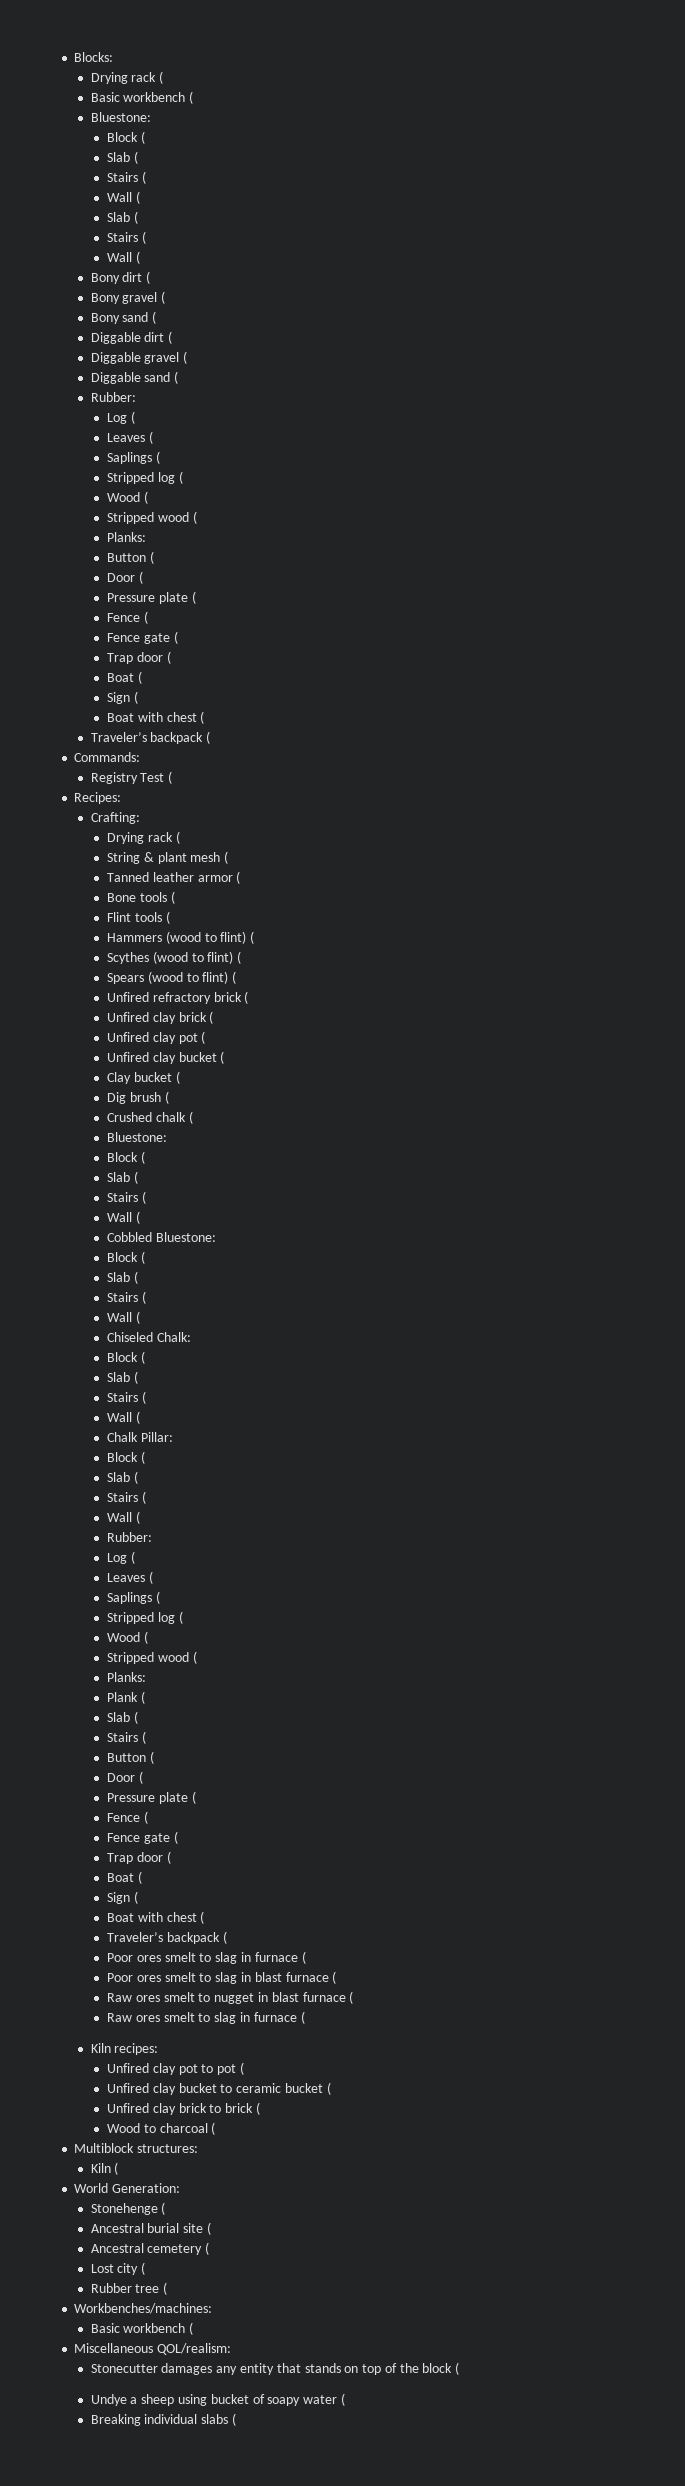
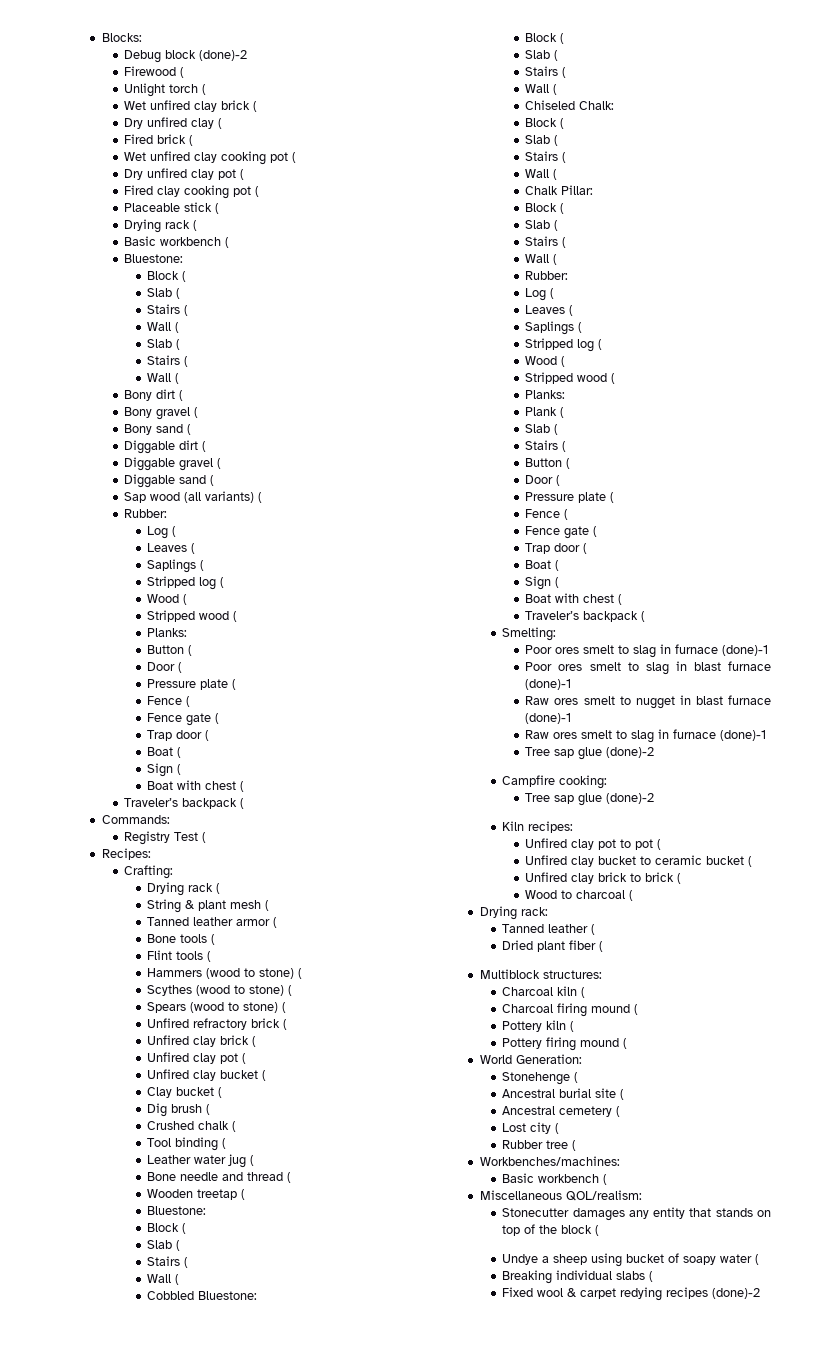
(114, 57) none -> [124,50,248,63] [124,66,185,78] [124,83,207,97] [124,100,258,112] [124,117,223,129] [124,134,194,146] [124,151,297,165] [124,168,245,180] [124,185,260,199] [124,202,220,214] // Debug block (done)-2 // Firewood ( // Unlight torch ( // Wet unfired clay brick ( // Dry unfired clay ( // Fired brick ( // Wet unfired clay cooking pot ( // Dry unfired clay pot ( // Fired clay cooking pot ( // Placeable stick (
(179, 377) none -> [124,491,263,503] // Sap wood (all variants) (
[220,931,247,944] flint) -> [259,968,295,979] stone)
[207,951,234,964] flint) -> [249,985,285,996] stone)
[202,971,229,984] flint) -> [243,1002,279,1013] stone)
(193, 1117) none -> [147,1137,227,1151] [147,1154,255,1168] [147,1172,292,1183] [147,1189,246,1200] // Tool binding ( // Leather water jug ( // Bone needle and thread ( // Wooden treetap (
(227, 1937) none -> [502,627,557,641] // Smelting:
[301,1951,306,1964] ( -> [722,645,769,656] (done)-1
[332,1971,337,1984] ( -> [525,679,572,690] (done)-1
[349,1991,354,2004] ( -> [525,713,572,724] (done)-1
[300,2011,305,2024] ( -> [720,730,767,741] [525,747,655,760] [502,775,608,789] [525,793,655,806] (done)-1 // Tree sap glue (done)-2 // Campfire cooking: // Tree sap glue (done)-2
[74,2143,199,2153] [90,2163,111,2173] Multiblock structures: // Kiln -> [479,906,548,920] [502,924,596,935] [502,940,604,952] [479,969,602,979] [502,986,586,998] [502,1003,639,1017] [502,1020,575,1032] [502,1037,620,1051] Drying rack: // Tanned leather ( // Dried plant fiber ( // Multiblock structures: // Charcoal kiln ( // Charcoal firing mound ( // Pottery kiln ( // Pottery firing mound
(237, 2419) none -> [502,1287,761,1301] // Fixed wool & carpet redying recipes (done)-2

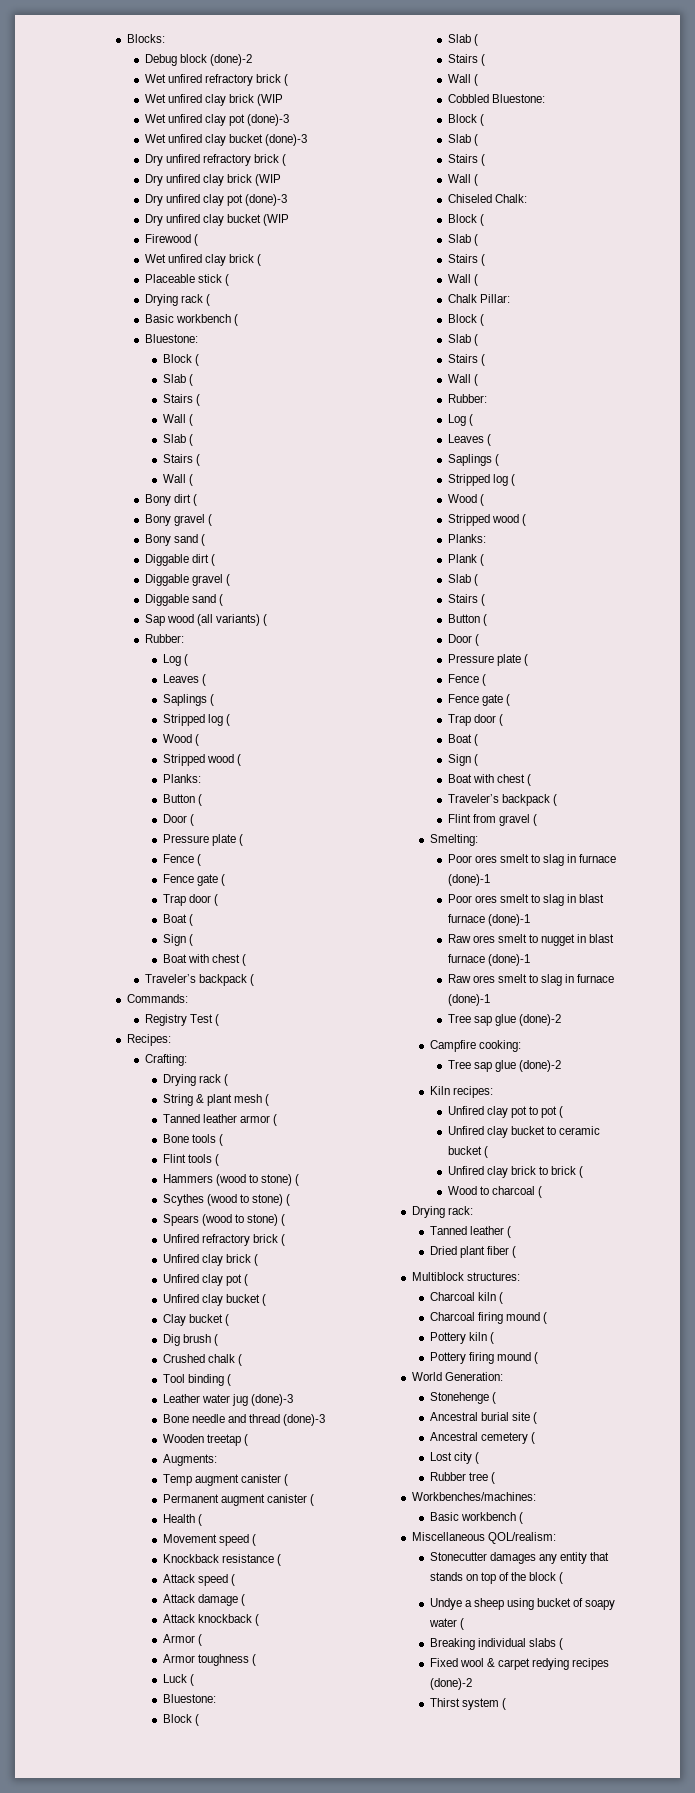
[124,66,185,78] [124,83,207,97] [124,100,258,112] [124,117,223,129] [124,134,194,146] [124,151,297,165] [124,168,245,180] [124,185,252,199] Firewood ( // Unlight torch ( // Wet unfired clay brick ( // Dry unfired clay ( // Fired brick ( // Wet unfired clay cooking pot ( // Dry unfired clay pot ( // Fired clay cooking pot -> [144,74,288,86] [144,94,283,106] [144,114,289,126] [144,134,307,146] [144,154,286,166] [144,174,281,186] [144,194,287,206] [144,214,289,226] [144,234,198,246] [144,254,254,266] Wet unfired refractory brick ( // Wet unfired clay brick (WIP // Wet unfired clay pot (done)-3 // Wet unfired clay bucket (done)-3 // Dry unfired refractory brick ( // Dry unfired clay brick (WIP // Dry unfired clay pot (done)-3 // Dry unfired clay bucket (WIP // Firewood ( // Wet unfired clay brick
[250,1155,255,1166] ( -> [250,1394,293,1406] (done)-3
[287,1172,292,1183] ( -> [282,1414,325,1426] (done)-3
(246, 1194) none -> [162,1454,217,1466] [162,1474,288,1486] [162,1494,314,1506] [162,1514,202,1526] [162,1534,256,1546] [162,1554,281,1566] [162,1574,235,1586] [162,1594,245,1606] [162,1614,259,1626] [162,1634,202,1646] [162,1654,256,1666] [162,1674,194,1686] // Augments: // Temp augment canister ( // Permanent augment canister ( // Health ( // Movement speed ( // Knockback resistance ( // Attack speed ( // Attack damage ( // Attack knockback ( // Armor ( // Armor toughness ( // Luck (
(646, 616) none -> [447,814,537,826] // Flint from gravel (
(761, 1293) none -> [429,1698,506,1710] // Thirst system (

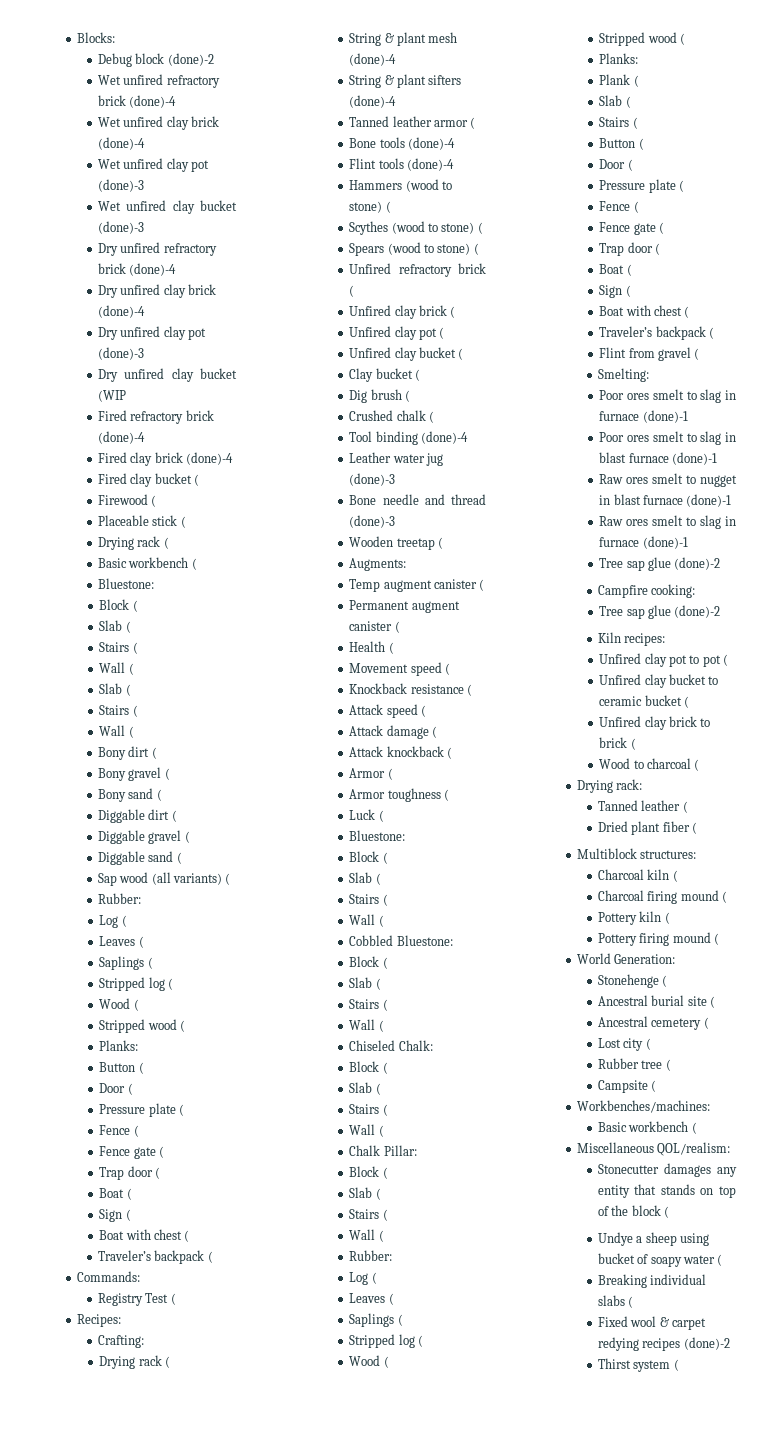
[283,74,288,86] [144,94,283,106] ( // Wet unfired clay brick (WIP -> [129,95,177,108] [97,116,220,130] [97,137,145,150] (done)-4 // Wet unfired clay brick (done)-4
[281,154,286,166] ( -> [129,263,177,276] (done)-4
[254,174,281,186] (WIP -> [97,305,145,318] (done)-4
[144,234,198,246] [144,254,254,266] Firewood ( // Wet unfired clay brick -> [97,410,214,424] [97,431,145,444] [97,452,234,466] [97,473,200,487] [97,494,148,505] Fired refractory brick (done)-4 // Fired clay brick (done)-4 // Fired clay bucket ( // Firewood
[264,1094,269,1106] ( -> [349,53,397,66] [349,74,462,88] [349,95,397,108] (done)-4 // String & plant sifters (done)-4
[218,1134,223,1146] ( -> [408,137,455,150] (done)-4
[214,1154,219,1166] ( -> [407,158,454,171] (done)-4
[226,1374,231,1386] ( -> [421,431,468,444] (done)-4
(495, 1478) none -> [597,1080,657,1093] // Campsite (

